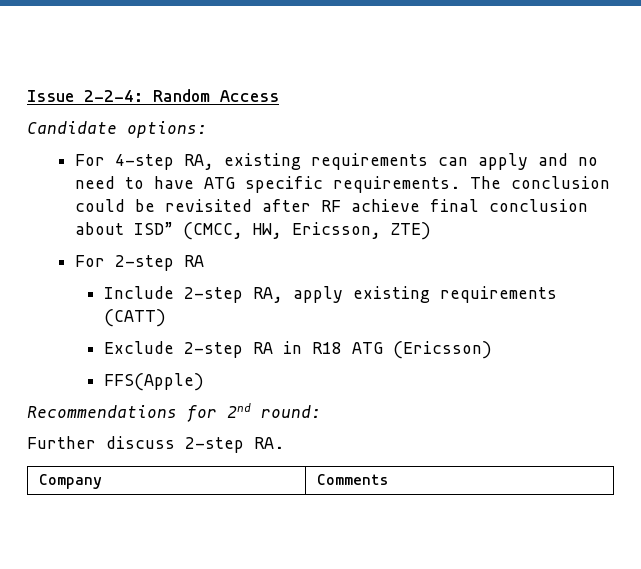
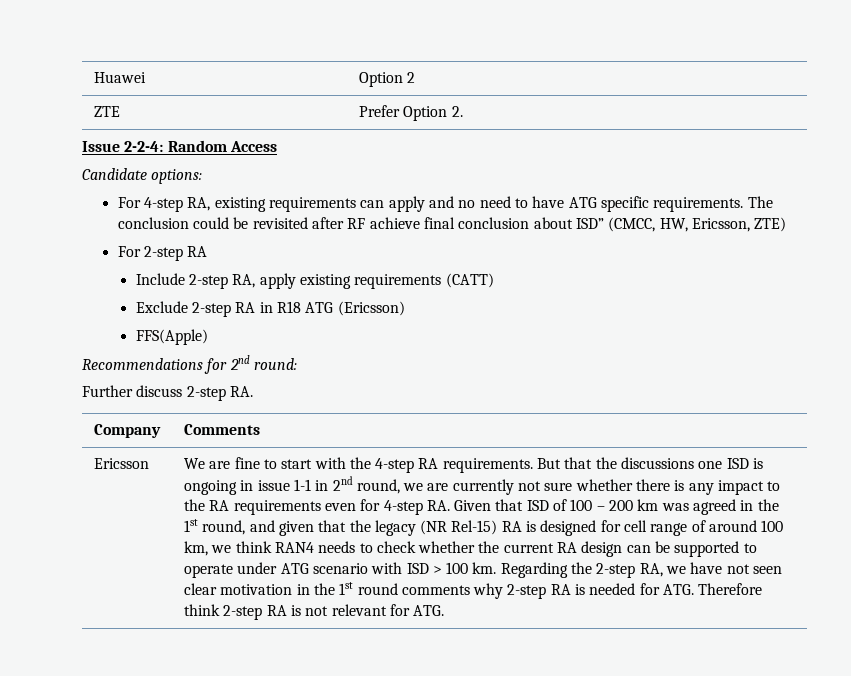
(27, 96) none -> [93,72,146,83] [358,72,416,87] [93,106,120,117] [358,105,463,121] Huawei | Option 2 // ZTE | Prefer Option 2. //
(390, 479) none -> [93,458,149,469] [183,457,764,473] [183,476,781,495] [183,499,779,515] [183,519,784,536] [183,541,757,557] [183,562,783,578] [183,582,763,599] [183,604,445,620] // Ericsson | We are fine to start with the 4-step RA requirements. But that the discussions one ISD is ongoing in issue 1-1 in 2nd round, we are currently not sure whether there is any impact to the RA requirements even for 4-step RA. Given that ISD of 100 – 200 km was agreed in the 1st round, and given that the legacy (NR Rel-15) RA is designed for cell range of around 100 km, we think RAN4 needs to check whether the current RA design can be supported to operate under ATG scenario with ISD > 100 km. Regarding the 2-step RA, we have not seen clear motivation in the 1st round comments why 2-step RA is needed for ATG. Therefore think 2-step RA is not relevant for ATG.

